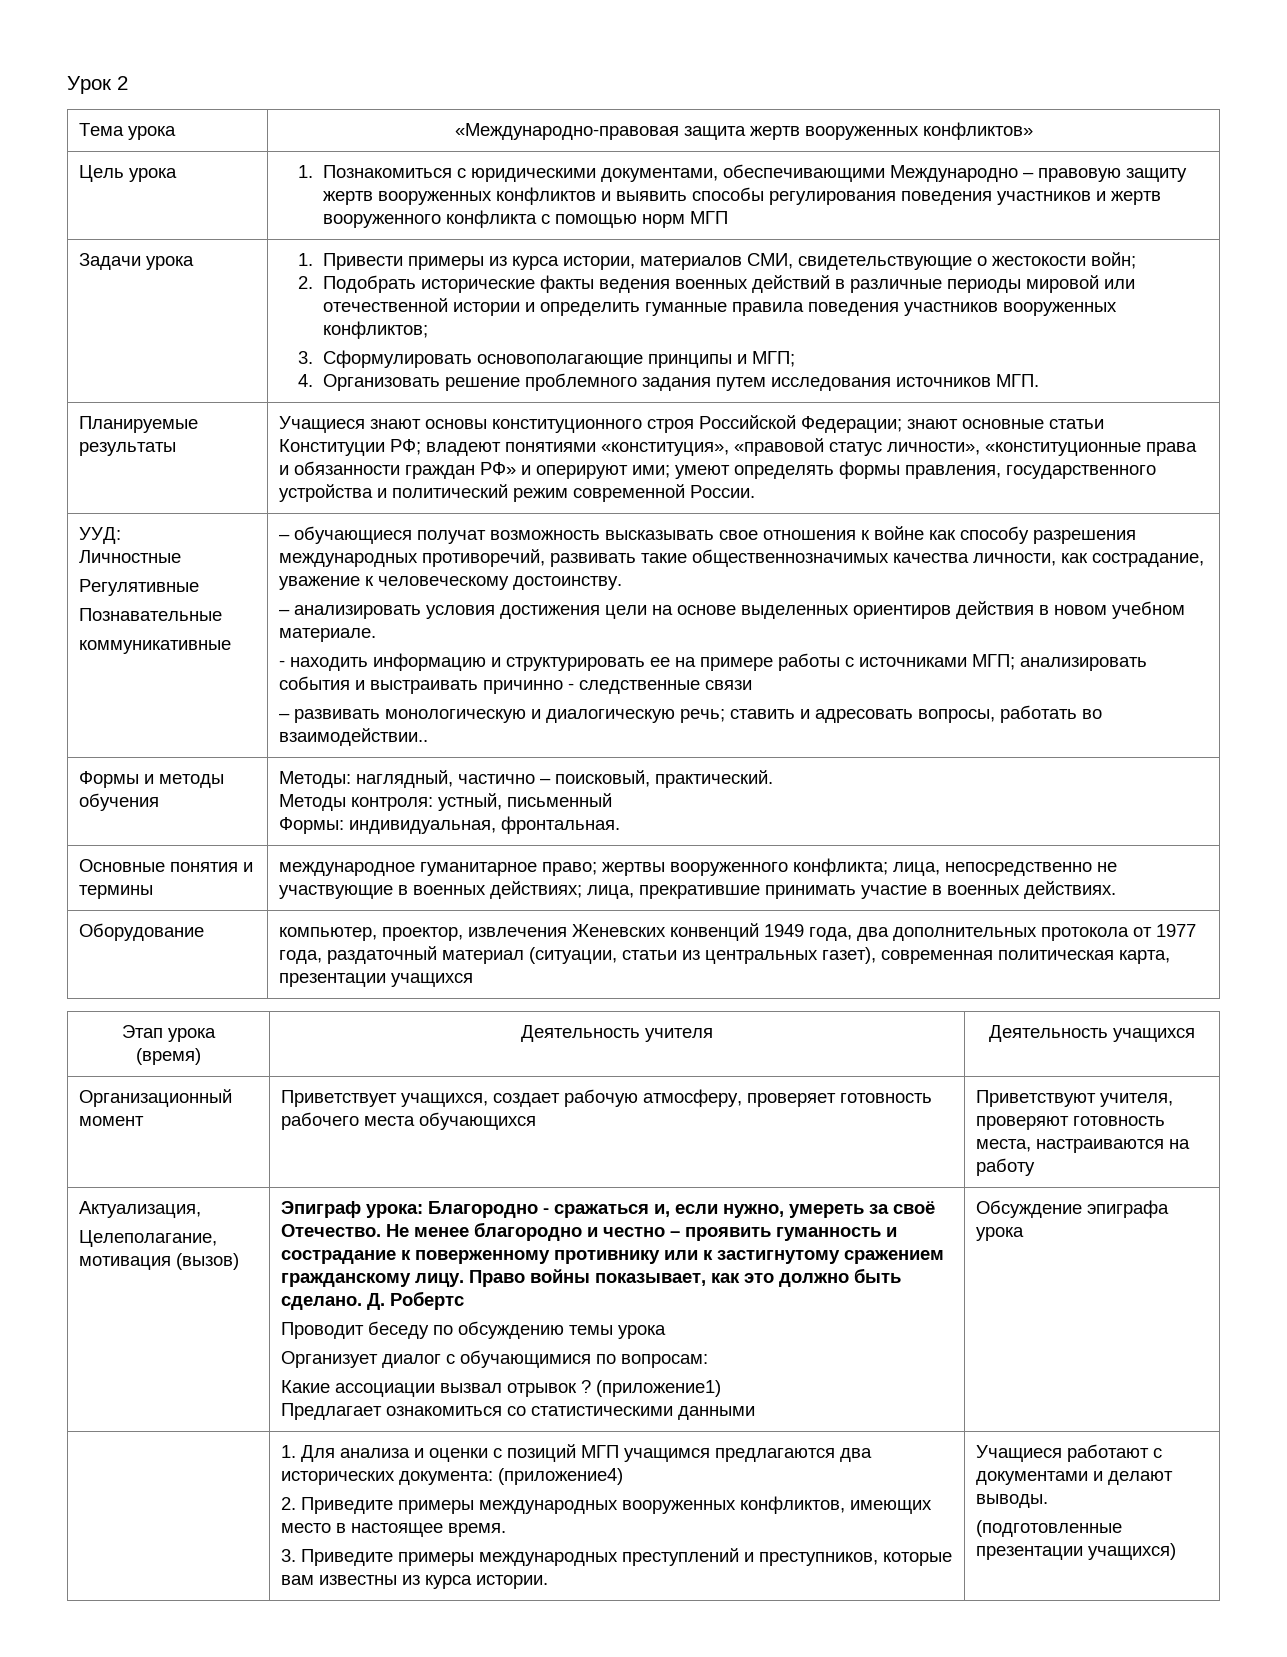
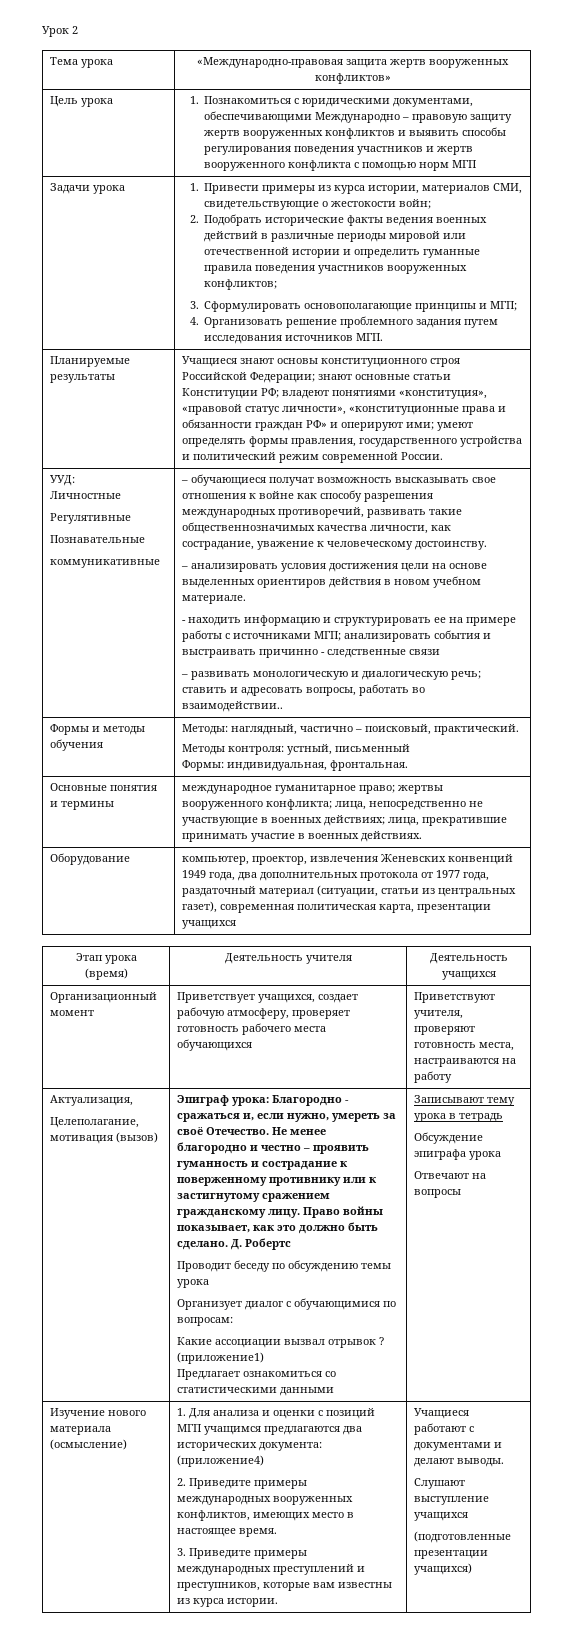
[976,1200,1170,1218] [976,1227,1025,1241] Обсуждение эпиграфа урока // -> [414,1095,516,1106] [414,1113,504,1122] [414,1132,484,1144] [414,1149,502,1160] [414,1171,487,1179] [414,1189,462,1198] [50,1408,147,1419] [50,1426,112,1435] [50,1439,128,1450] Записывают тему урока в тетрадь // Обсуждение эпиграфа урока // Отвечают на вопросы // Изучение нового материала (осмысление)
(1049, 1501) none -> [414,1478,466,1489] [414,1496,490,1505] [414,1512,469,1521] // Слушают выступление учащихся

